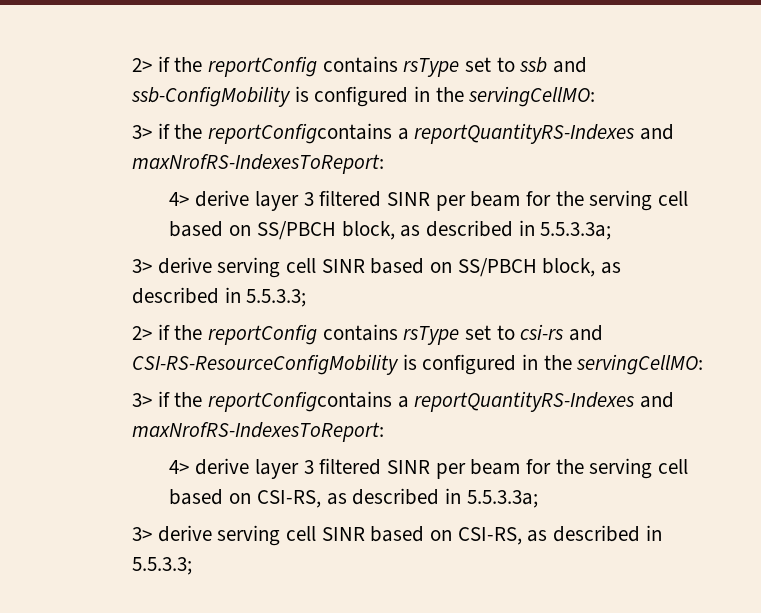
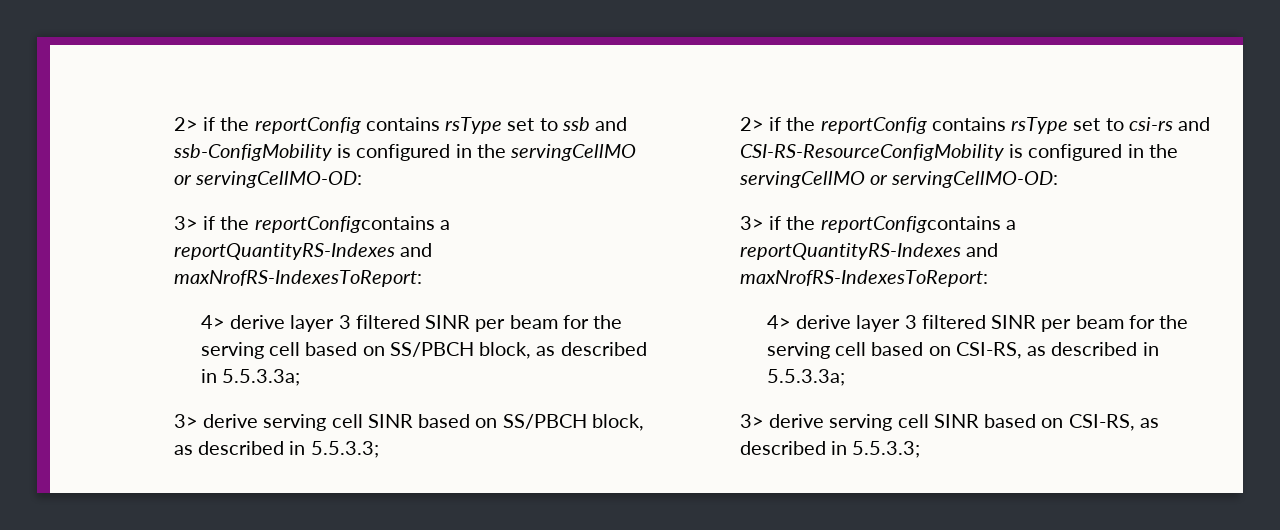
[468,86,596,107] servingCellMO: -> [510,144,637,161] [173,171,363,188] servingCellMO or servingCellMO-OD:
[576,354,704,375] servingCellMO: -> [738,171,1059,188] servingCellMO or servingCellMO-OD:

